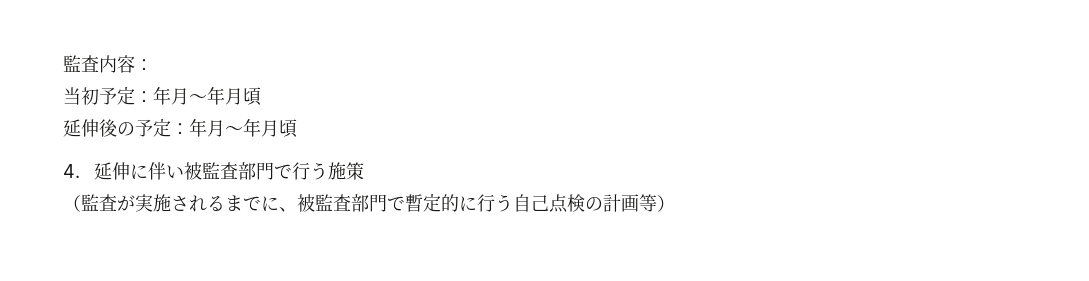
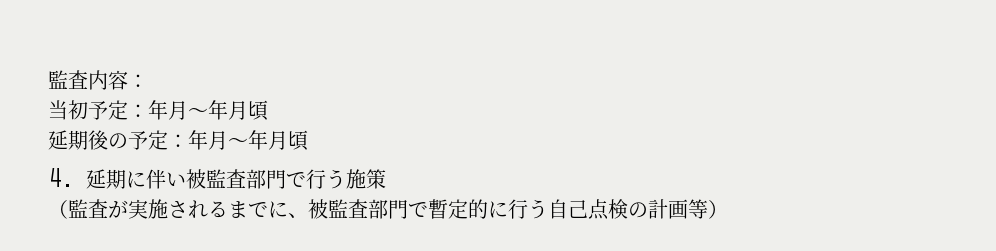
[81,119,99,137] 伸 -> [68,130,88,150] 期
[112,162,131,180] 伸 -> [105,169,126,189] 期

